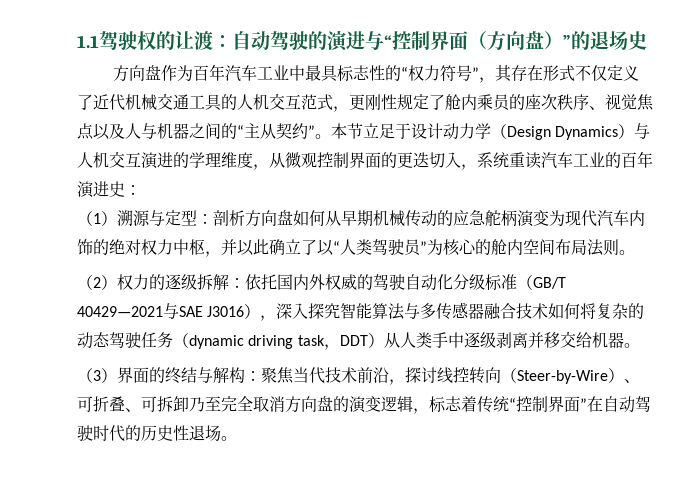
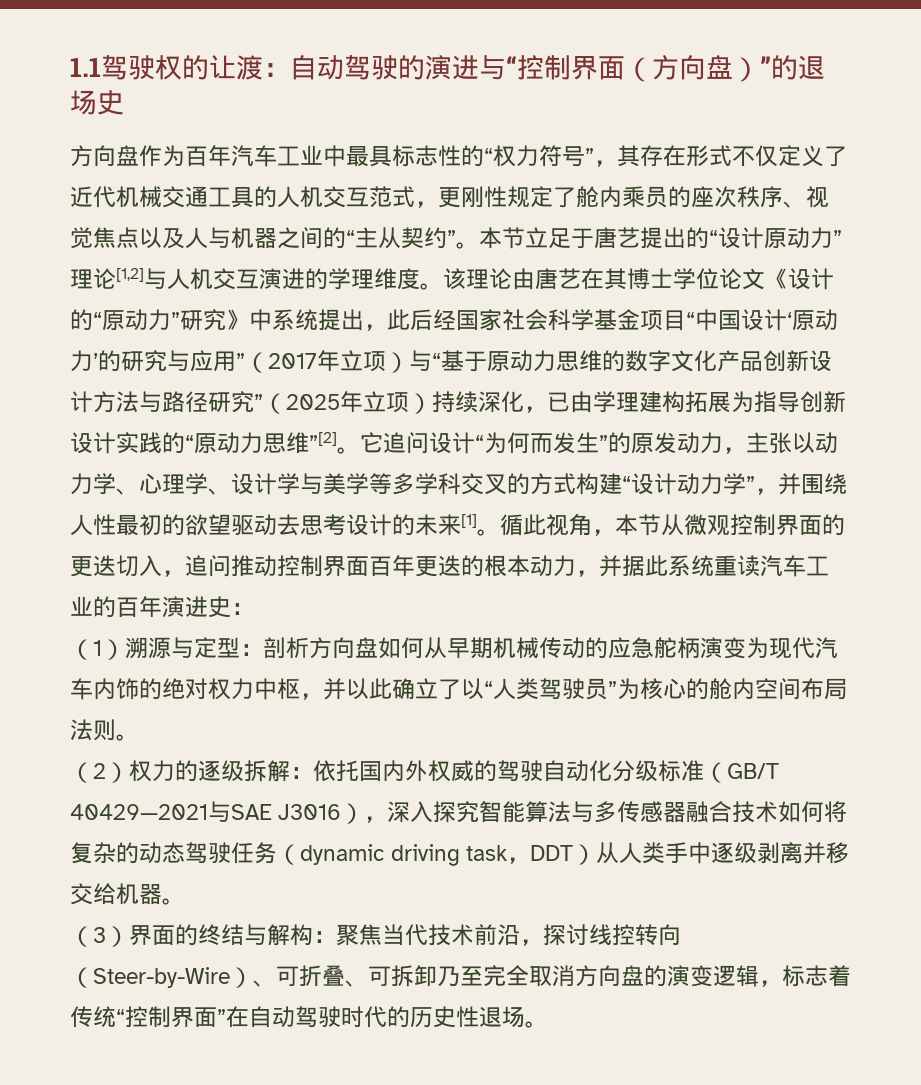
[411,123,635,140] 设计动力学（Design Dynamics） -> [594,227,842,249] [70,268,144,289] 唐艺提出的“设计原动力”理论[1,2]
[253,164,269,170] ， -> [420,268,834,290] [70,309,838,331] [70,350,832,373] [70,391,846,414] [70,432,838,454] [70,473,847,495] [70,514,477,536] [477,513,661,536] 。该理论由唐艺在其博士学位论文《设计的“原动力”研究》中系统提出，此后经国家社会科学基金项目“中国设计‘原动力’的研究与应用”（2017年立项）与“基于原动力思维的数字文化产品创新设计方法与路径研究”（2025年立项）持续深化，已由学理建构拓展为指导创新设计实践的“原动力思维”[2]。它追问设计“为何而发生”的原发动力，主张以动力学、心理学、设计学与美学等多学科交叉的方式构建“设计动力学”，并围绕人性最初的欲望驱动去思考设计的未来[1]。循此视角，本节
(477, 167) none -> [185,555,668,577] 追问推动控制界面百年更迭的根本动力，并据此

